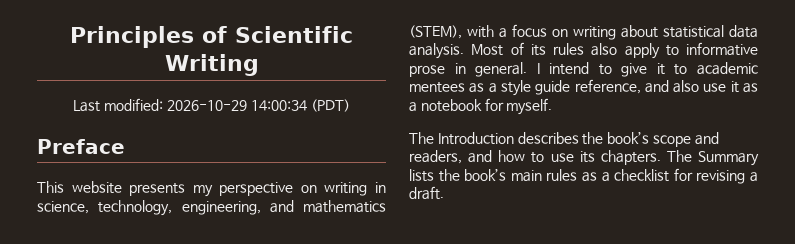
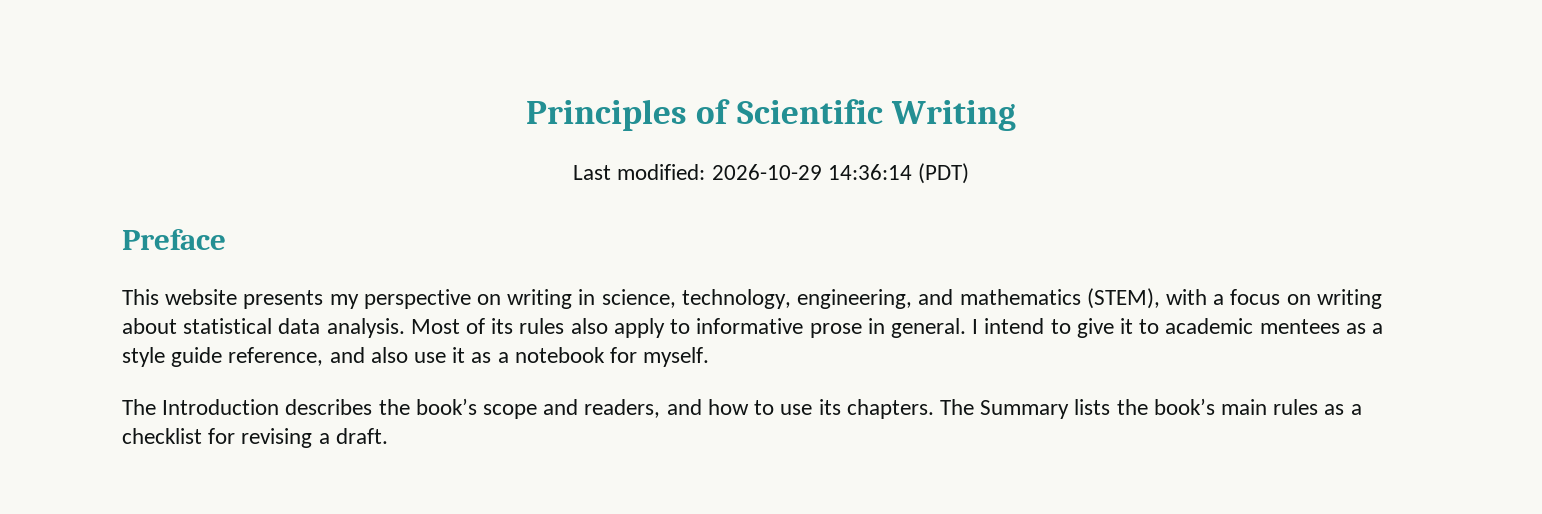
[250,100,307,111] 14:00:34 -> [827,164,912,180] 14:36:14

